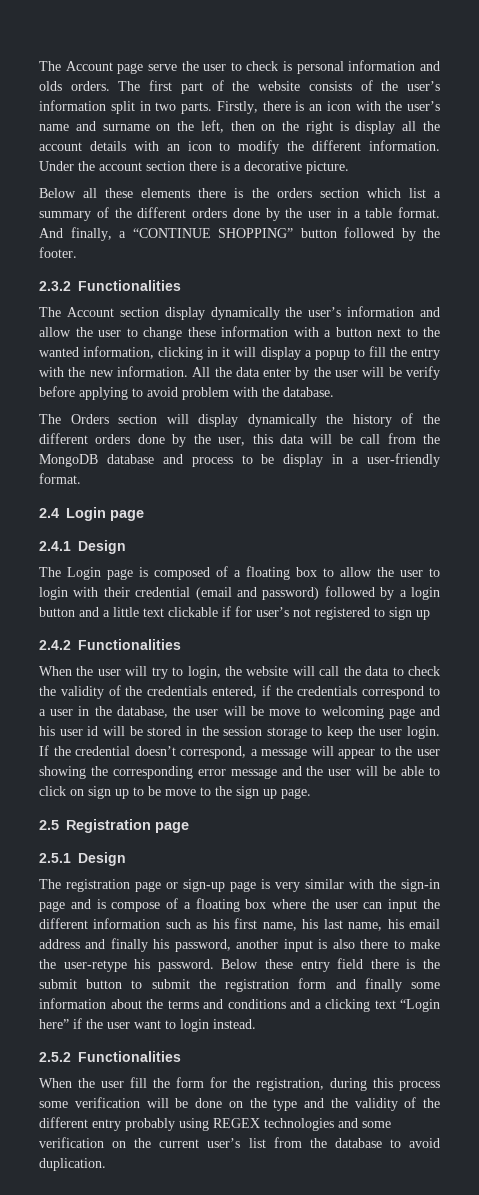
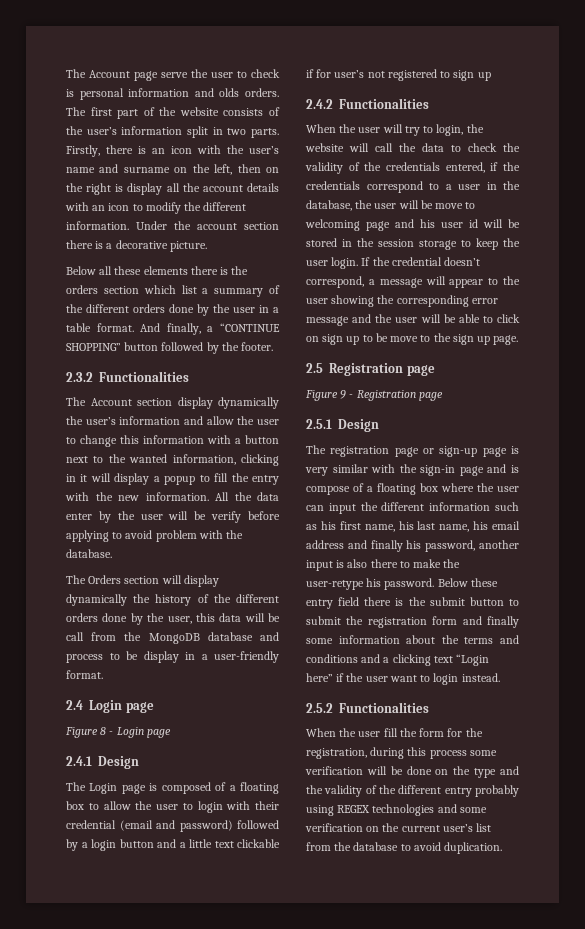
[187,327,216,337] these -> [120,435,139,444] this
(144, 515) none -> [65,727,171,738] // Figure 8 - Login page
(189, 827) none -> [305,390,443,401] // Figure 9 - Registration page

